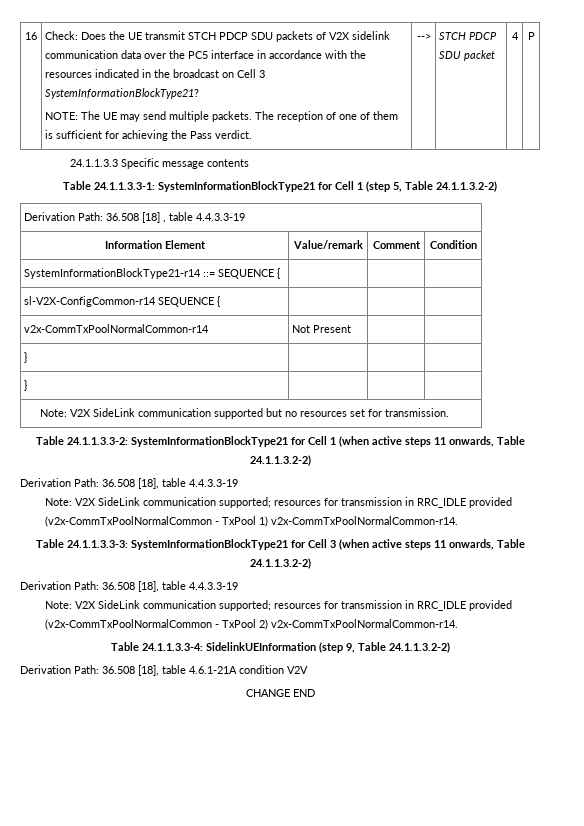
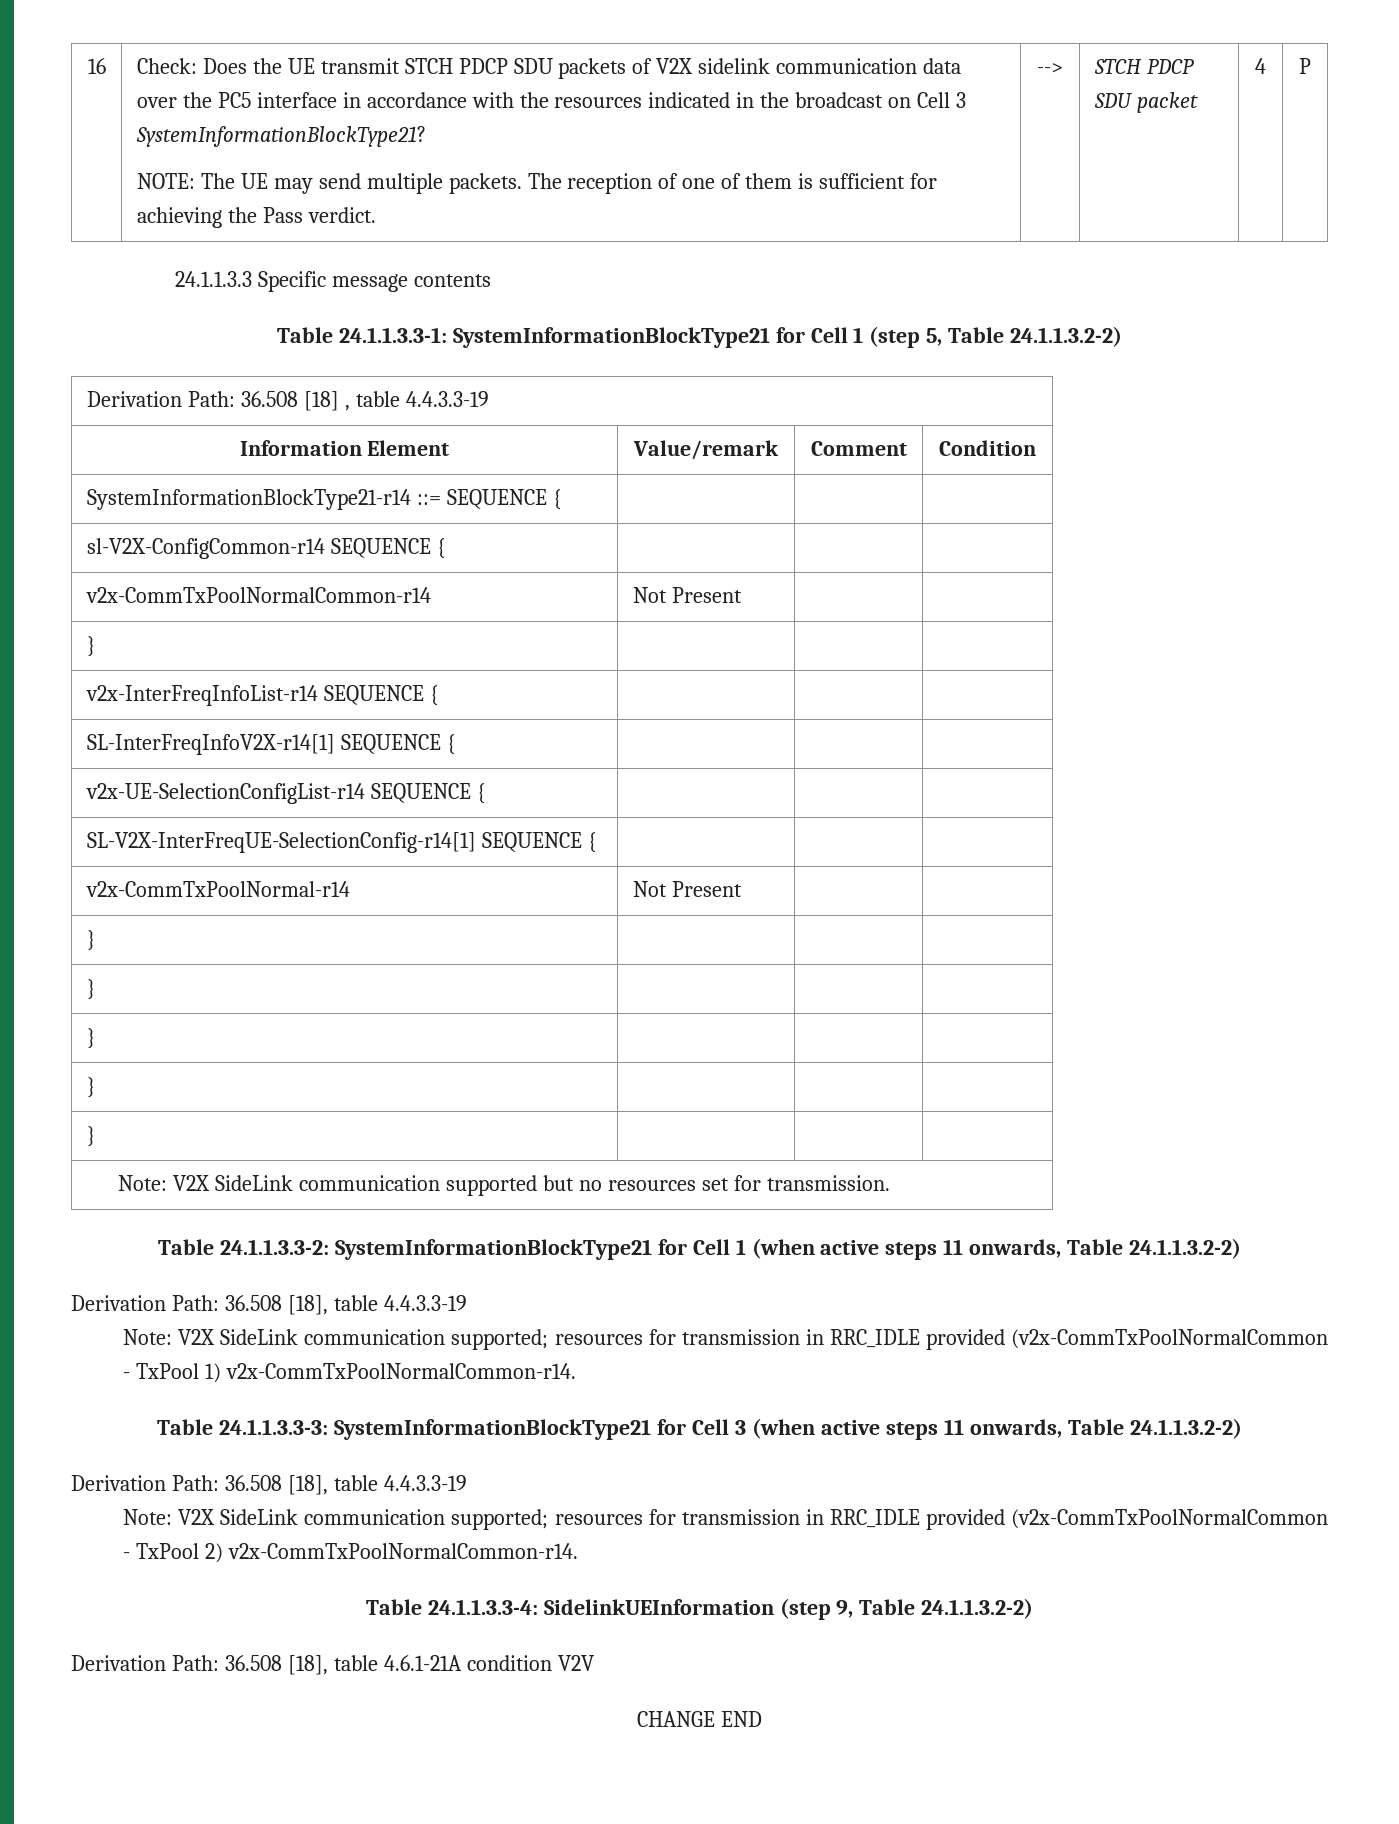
(28, 357) none -> [85,685,439,706] [86,734,456,755] [85,783,486,804] [86,832,597,853] [85,881,350,897] [632,881,742,897] [86,930,96,951] [86,979,96,1000] [86,1028,96,1049] [86,1077,96,1098] // v2x-InterFreqInfoList-r14 SEQUENCE { | | | // SL-InterFreqInfoV2X-r14[1] SEQUENCE { | | | // v2x-UE-SelectionConfigList-r14 SEQUENCE { | | | // SL-V2X-InterFreqUE-SelectionConfig-r14[1] SEQUENCE { | | | // v2x-CommTxPoolNormal-r14 | Not Present | | // } | | | // } | | | // } | | | // } | | |

